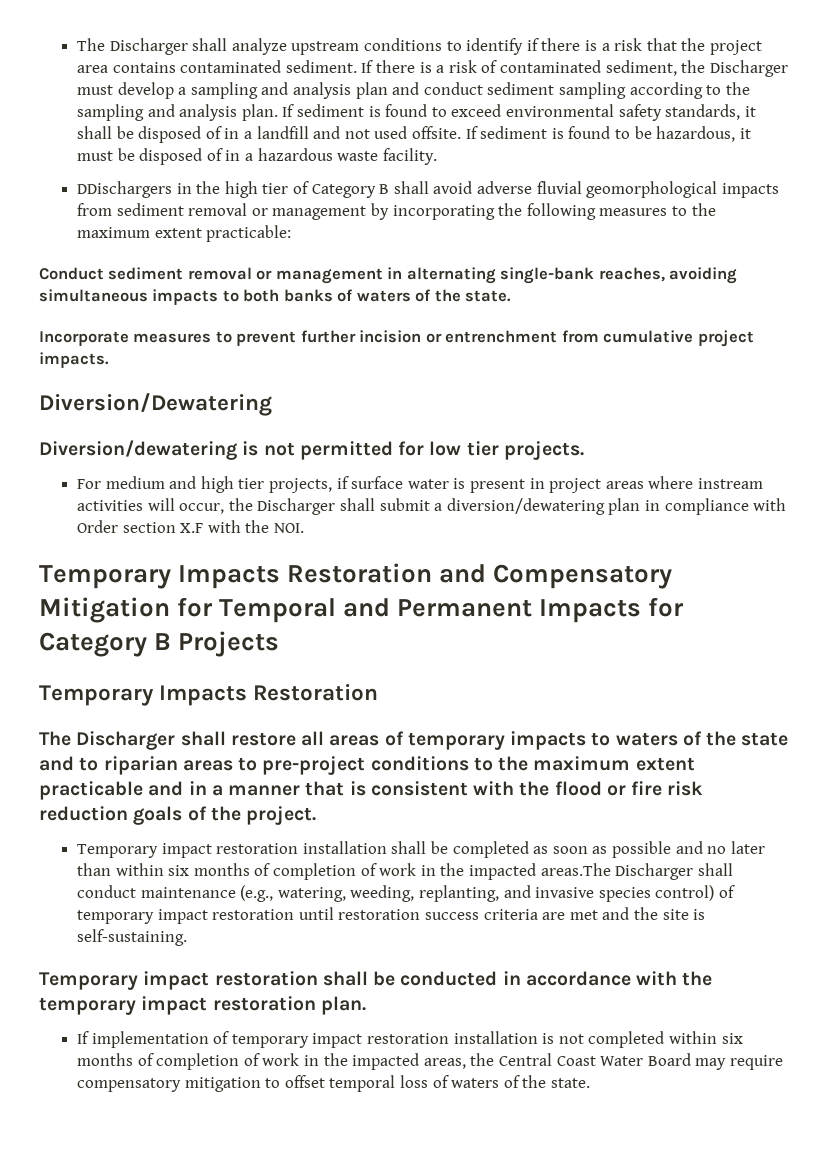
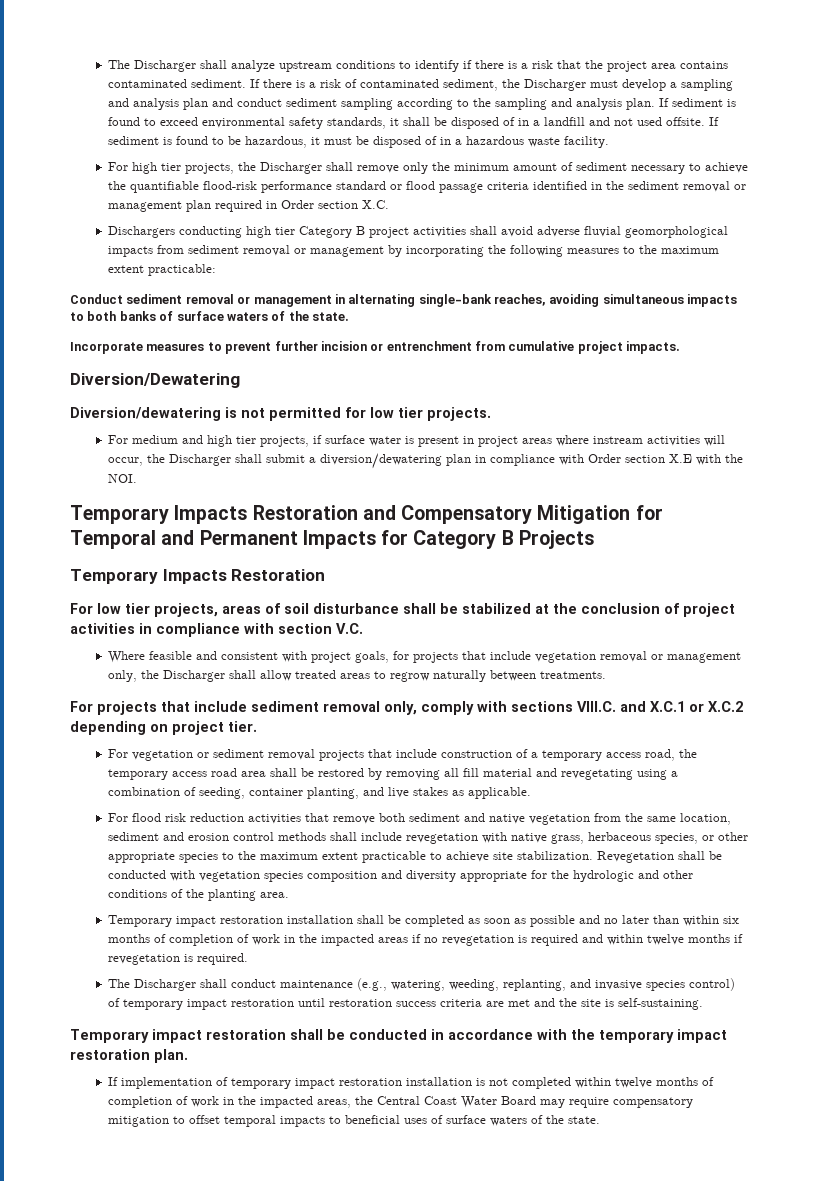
[77,181,390,198] DDischargers in the high tier of Category B -> [107,162,748,174] [107,181,746,193] [107,200,389,212] [107,226,466,238] For high tier projects, the Discharger shall remove only the minimum amount of sediment necessary to achieve the quantifiable flood-risk performance standard or flood passage criteria identified in the sediment removal or management plan required in Order section X.C. // Dischargers conducting high tier Category B project activities
(354, 295) none -> [176,311,224,321] surface
[180,523,204,533] X.F -> [668,454,692,463] X.E
[39,731,789,750] [39,756,469,775] The Discharger shall restore all areas of temporary impacts to waters of the state and to riparian areas to pre-project conditions -> [70,603,735,617] [70,623,363,637] [107,651,741,663] [107,670,606,682] [70,701,743,715] [70,721,257,735] [107,749,697,761] [107,768,678,780] [107,787,531,799] [107,813,731,825] [107,832,748,844] [107,852,218,863] For low tier projects, areas of soil disturbance shall be stabilized at the conclusion of project activities in compliance with section V.C. // Where feasible and consistent with project goals, for projects that include vegetation removal or management only, the Discharger shall allow treated areas to regrow naturally between treatments. // For projects that include sediment removal only, comply with sections VIII.C. and X.C.1 or X.C.2 depending on project tier. // For vegetation or sediment removal projects that include construction of a temporary access road, the temporary access road area shall be restored by removing all fill material and revegetating using a combination of seeding, container planting, and live stakes as applicable. // For flood risk reduction activities that remove both sediment and native vegetation from the same location, sediment and erosion control methods shall include revegetation with native grass, herbaceous species, or other appropriate species
[148,781,704,796] [39,806,317,825] and in a manner that is consistent with the flood or fire risk reduction goals of the project. -> [429,851,722,863] [107,870,693,882] [107,889,289,901] to achieve site stabilization. Revegetation shall be conducted with vegetation species composition and diversity appropriate for the hydrologic and other conditions of the planting area.
[540,863,611,876] areas.The -> [377,934,743,946] [107,953,248,965] [107,979,130,988] areas if no revegetation is required and within twelve months if revegetation is required. // The
[721,1033,743,1044] six -> [614,1077,652,1088] twelve
[400,1075,449,1088] loss of -> [279,1115,486,1127] impacts to beneficial uses of surface

